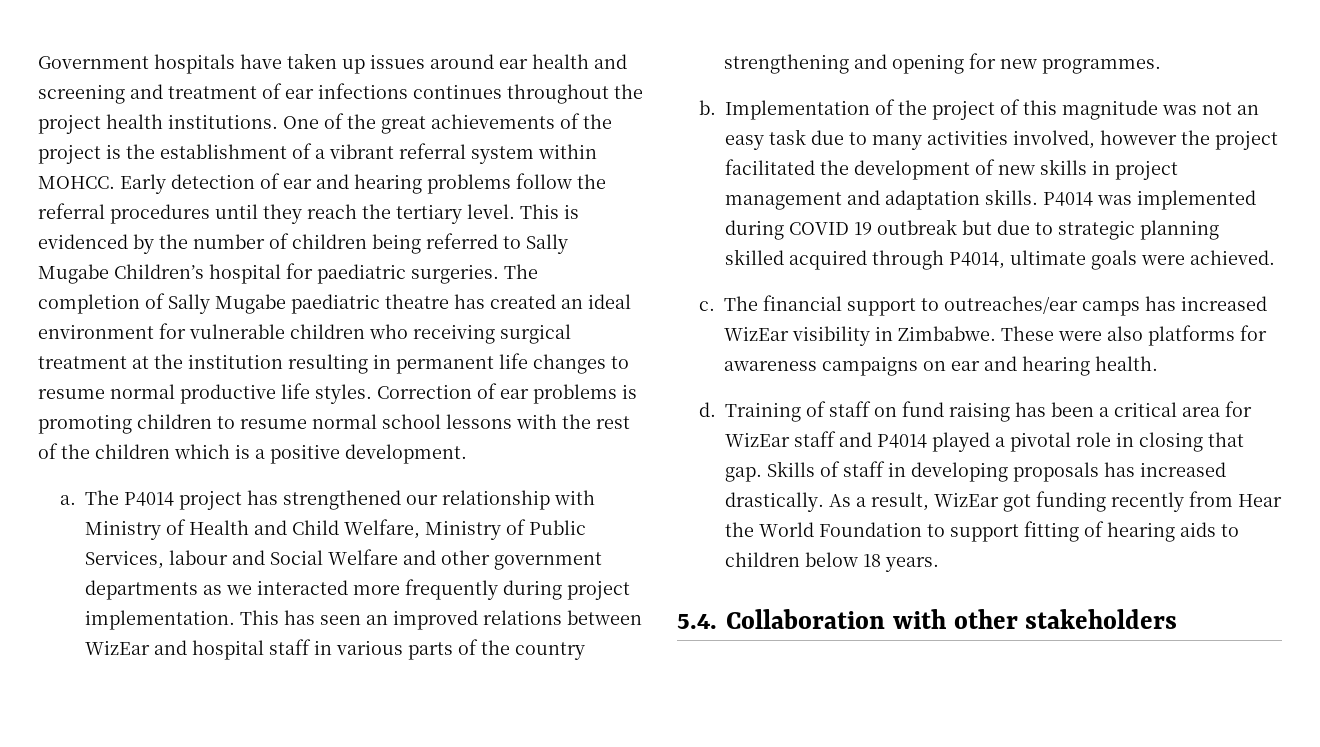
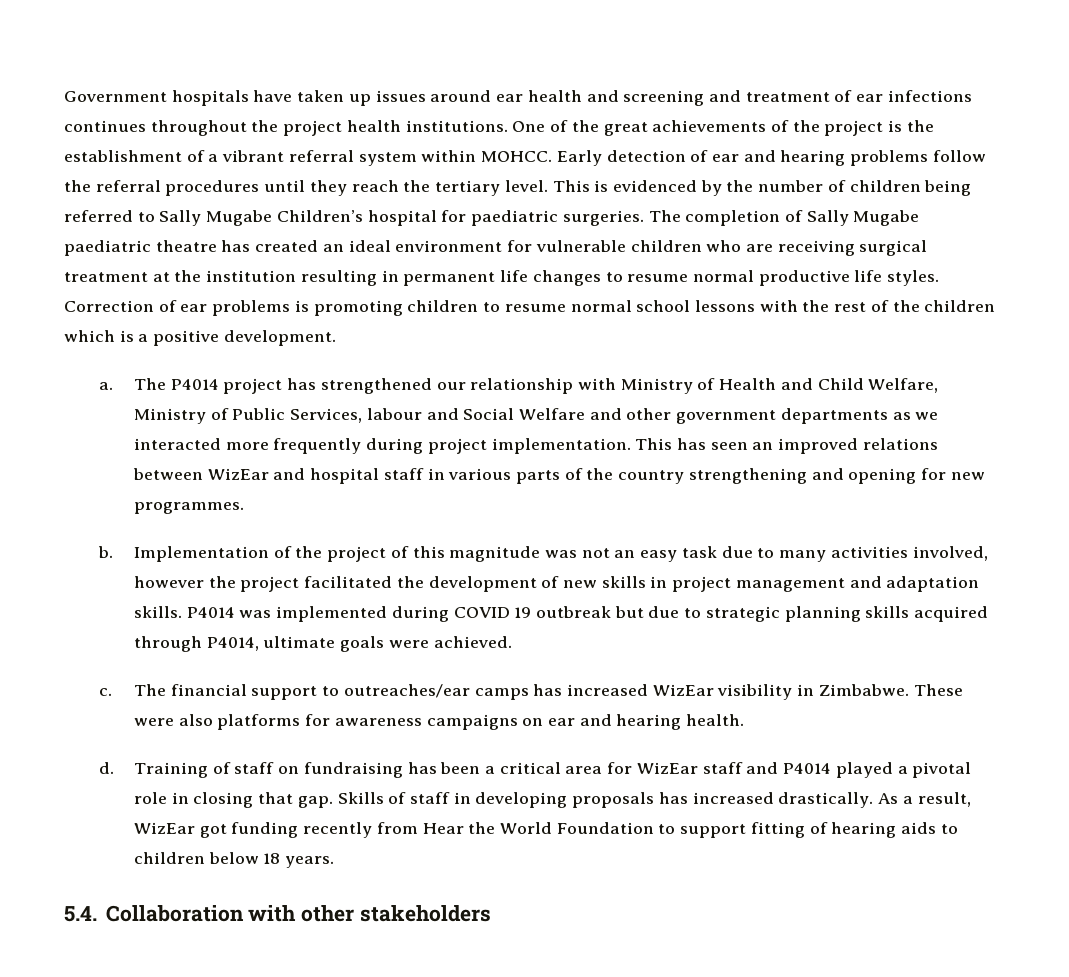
(408, 331) none -> [745,244,773,252] are
[725,249,785,265] skilled -> [865,606,910,618] skills
[902,401,1011,422] fund raising -> [303,762,403,778] fundraising

